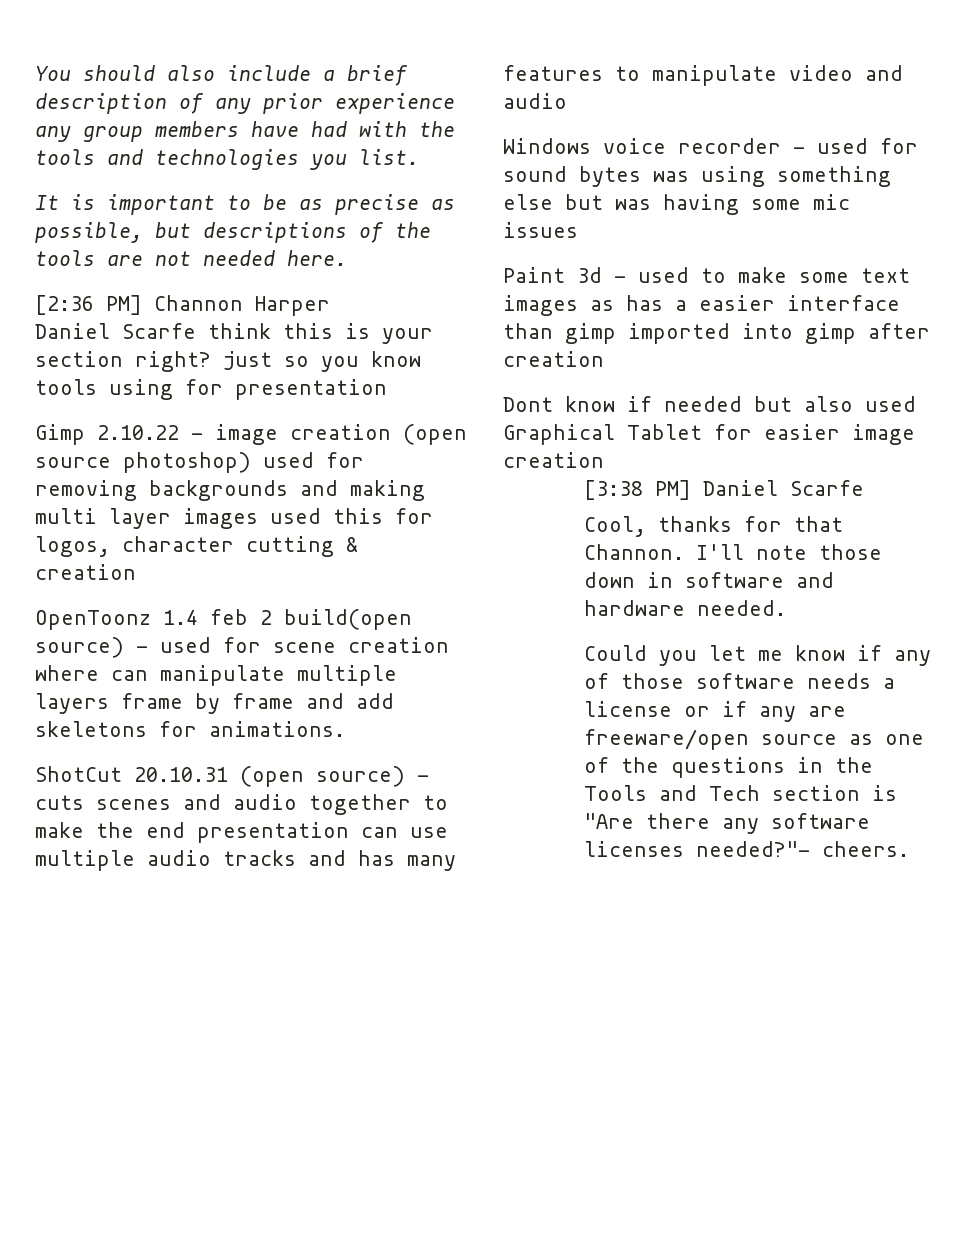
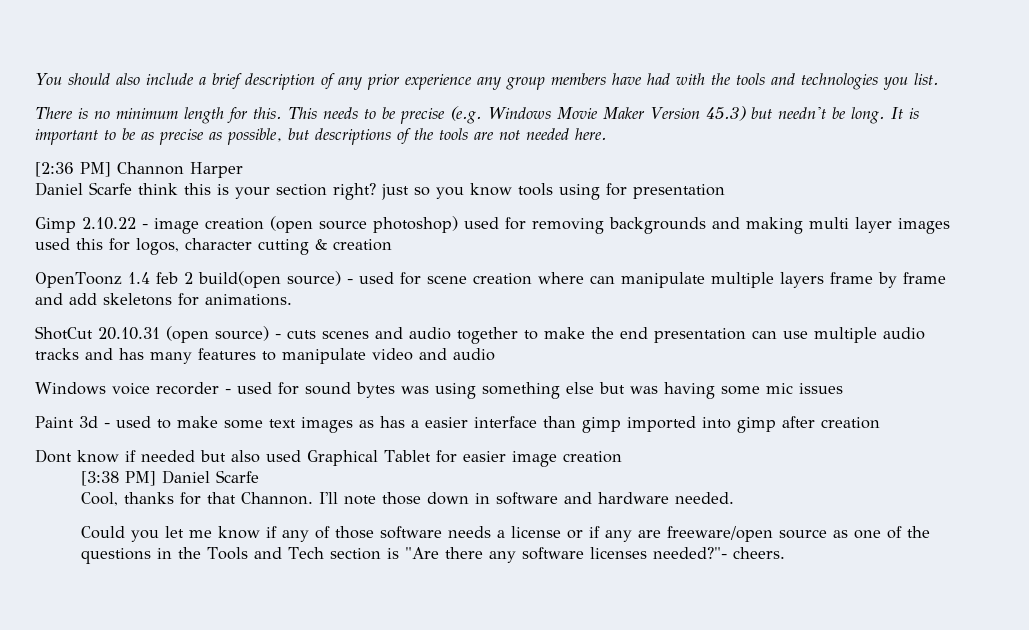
(419, 157) none -> [35,106,885,124] There is no minimum length for this. This needs to be precise (e.g. Windows Movie Maker Version 45.3) but needn't be long.

